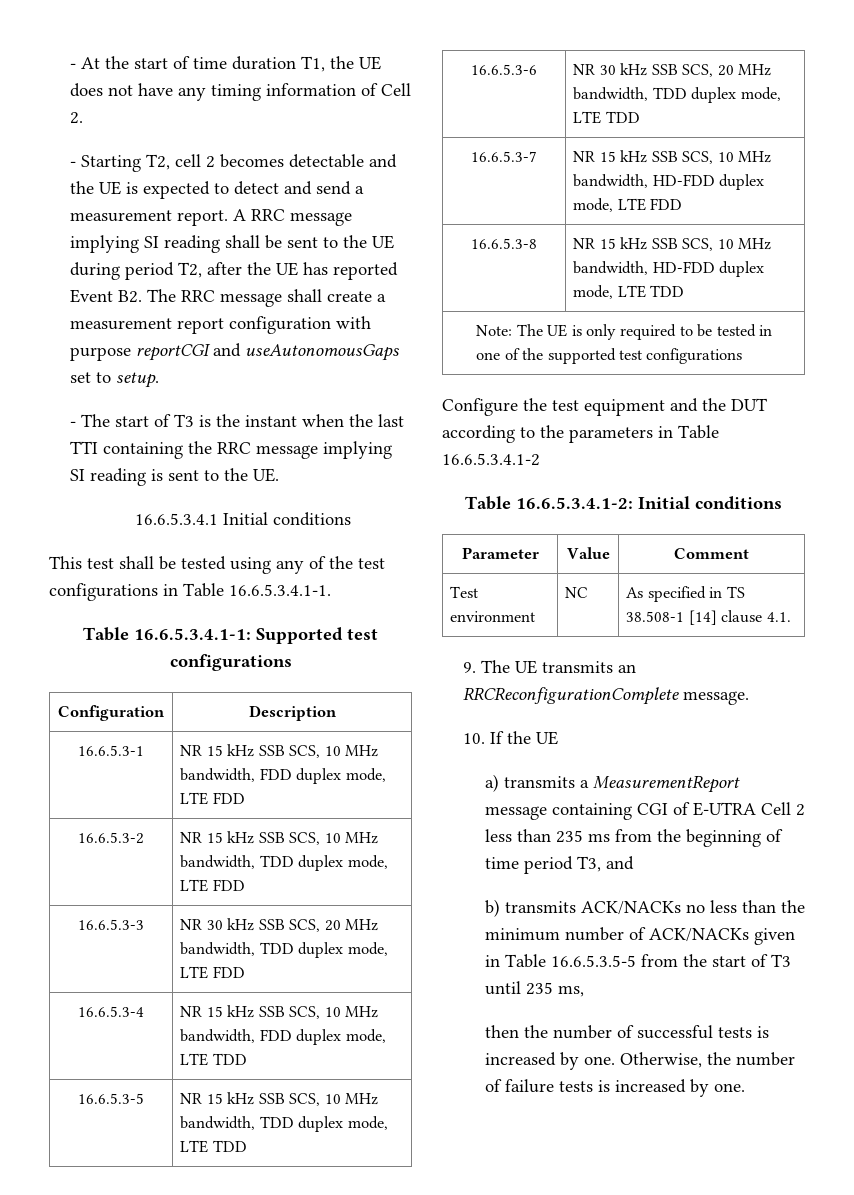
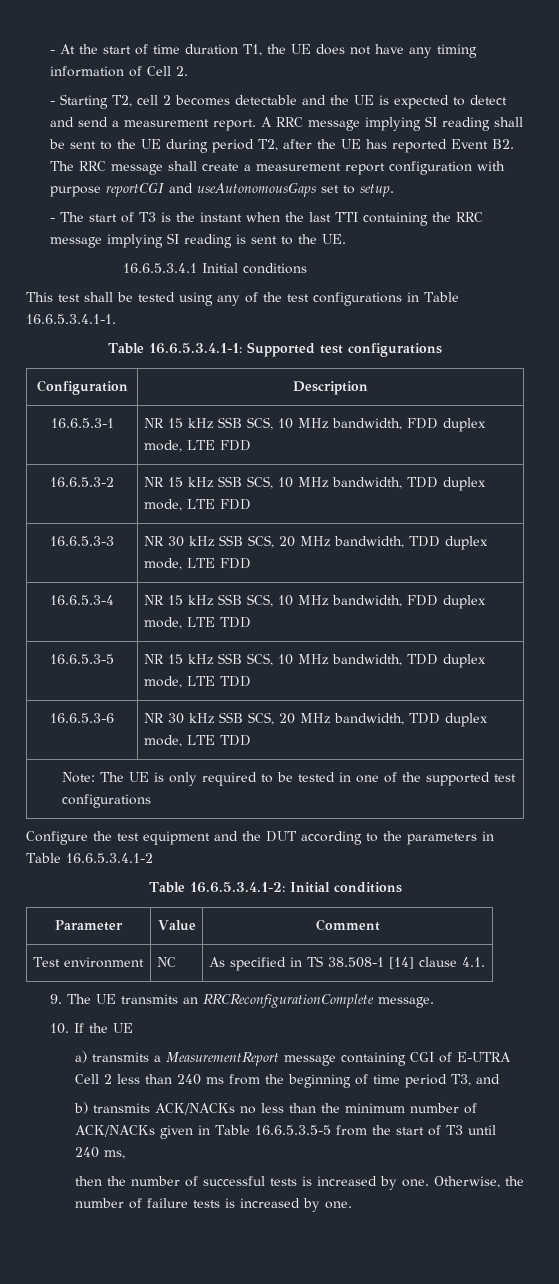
[471,151,537,162] [573,150,772,164] [573,174,765,190] [573,198,683,212] [471,238,537,249] [573,237,772,251] [573,261,765,277] [573,285,685,299] // 16.6.5.3-7 | NR 15 kHz SSB SCS, 10 MHz bandwidth, HD-FDD duplex mode, LTE FDD // 16.6.5.3-8 | NR 15 kHz SSB SCS, 10 MHz bandwidth, HD-FDD duplex mode, LTE TDD -> (251, 740) none
[555,830,583,843] 235 -> [176,1074,201,1085] 240
[525,982,553,995] 235 -> [74,1147,99,1158] 240

